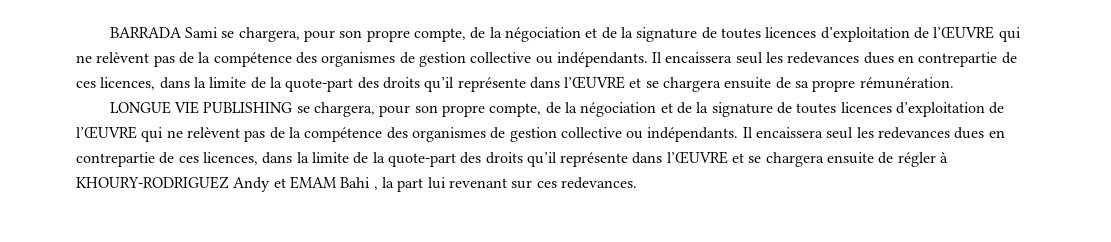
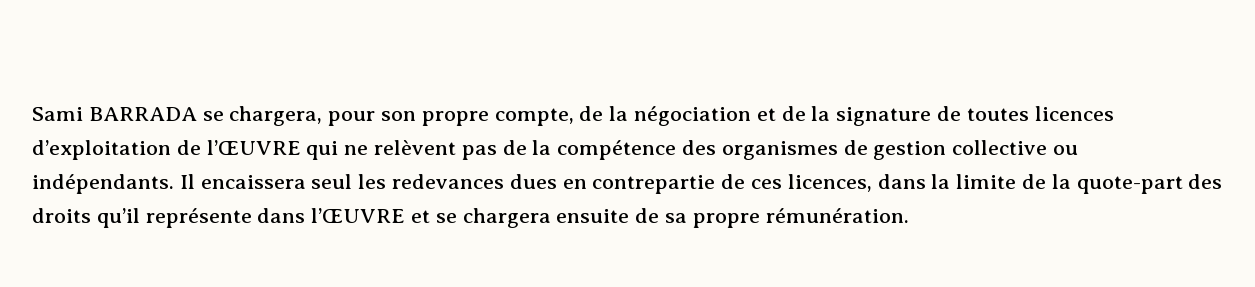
[109,27,219,38] BARRADA Sami -> [32,107,197,121] Sami BARRADA
[109,101,1005,117] [76,126,1005,142] [76,151,949,167] [76,176,637,192] // LONGUE VIE PUBLISHING se chargera, pour son propre compte, de la négociation et de la signature de toutes licences d’exploitation de l’ŒUVRE qui ne relèvent pas de la compétence des organismes de gestion collective ou indépendants. Il encaissera seul les redevances dues en contrepartie de ces licences, dans la limite de la quote-part des droits qu’il représente dans l’ŒUVRE et se chargera ensuite de régler à KHOURY-RODRIGUEZ Andy et EMAM Bahi , la part lui revenant sur ces redevances. -> (909, 215) none

